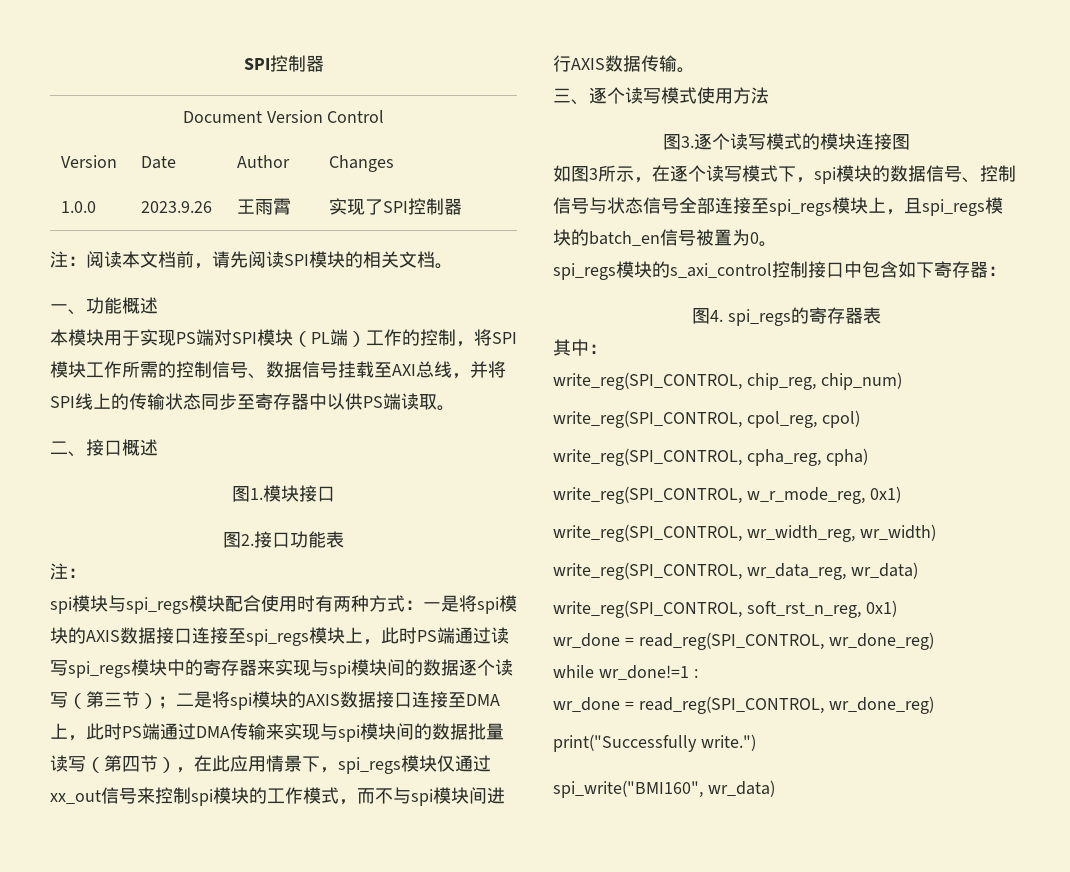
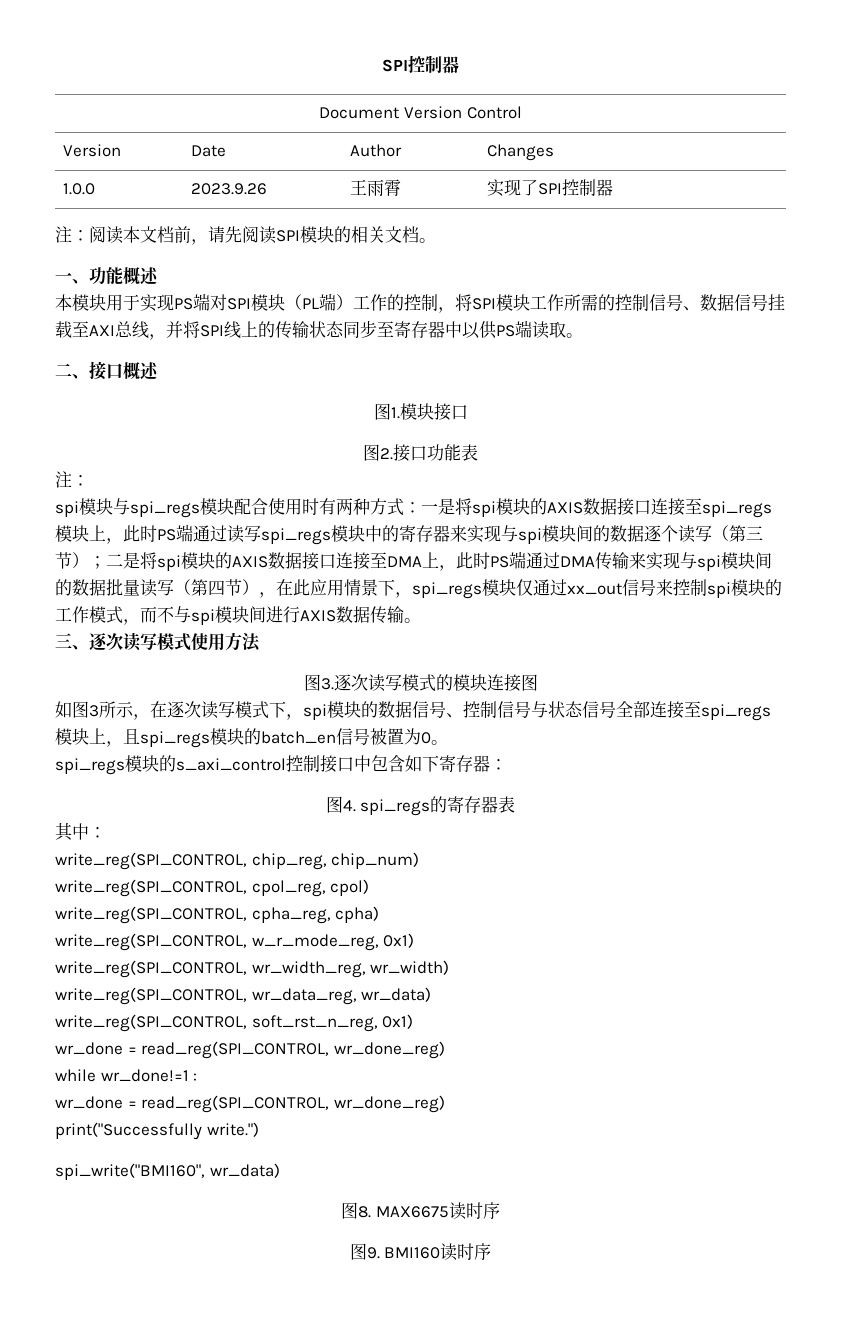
[607,87,625,104] 个 -> [106,633,123,650] 次
[712,133,730,150] 个 -> [350,674,368,691] 次
[688,165,706,182] 个 -> [184,701,201,718] 次
(775, 788) none -> [341,1202,500,1220] [349,1243,492,1261] // 图8. MAX6675读时序 // 图9. BMI160读时序

